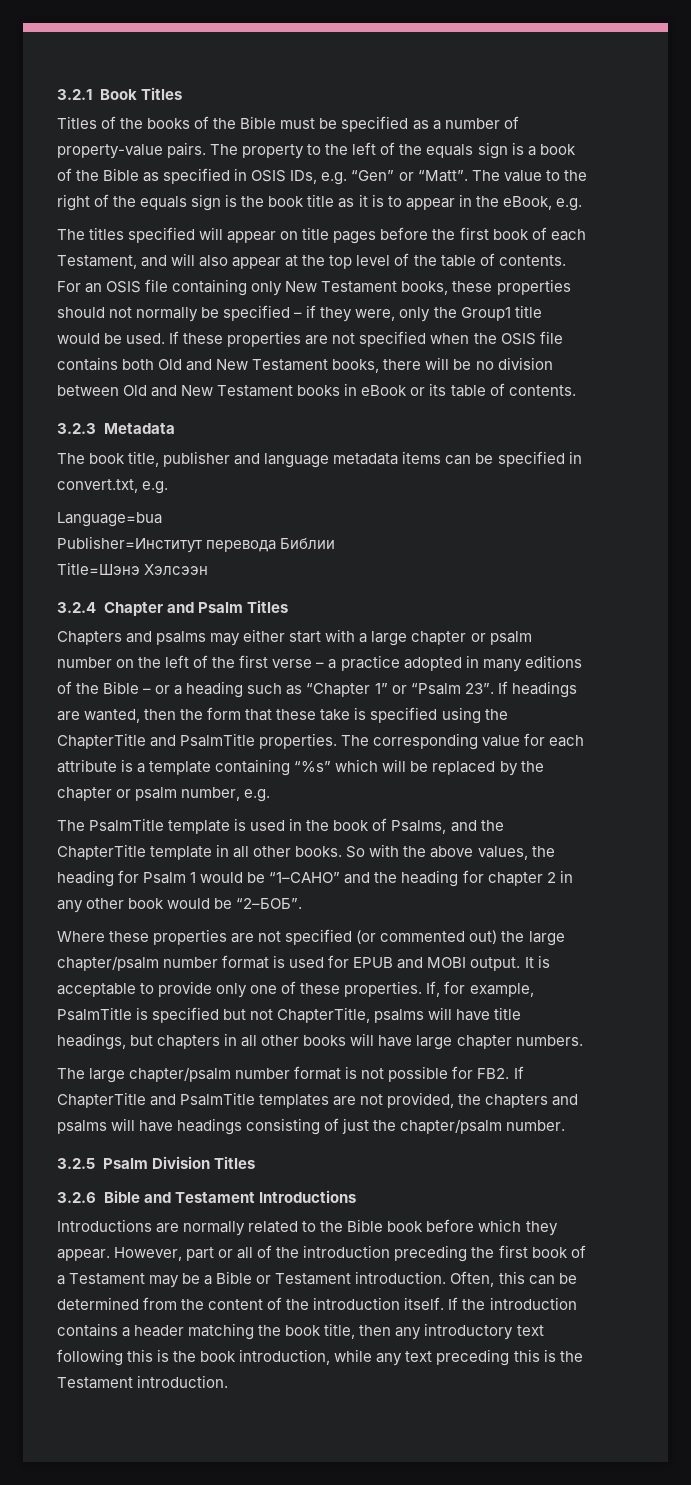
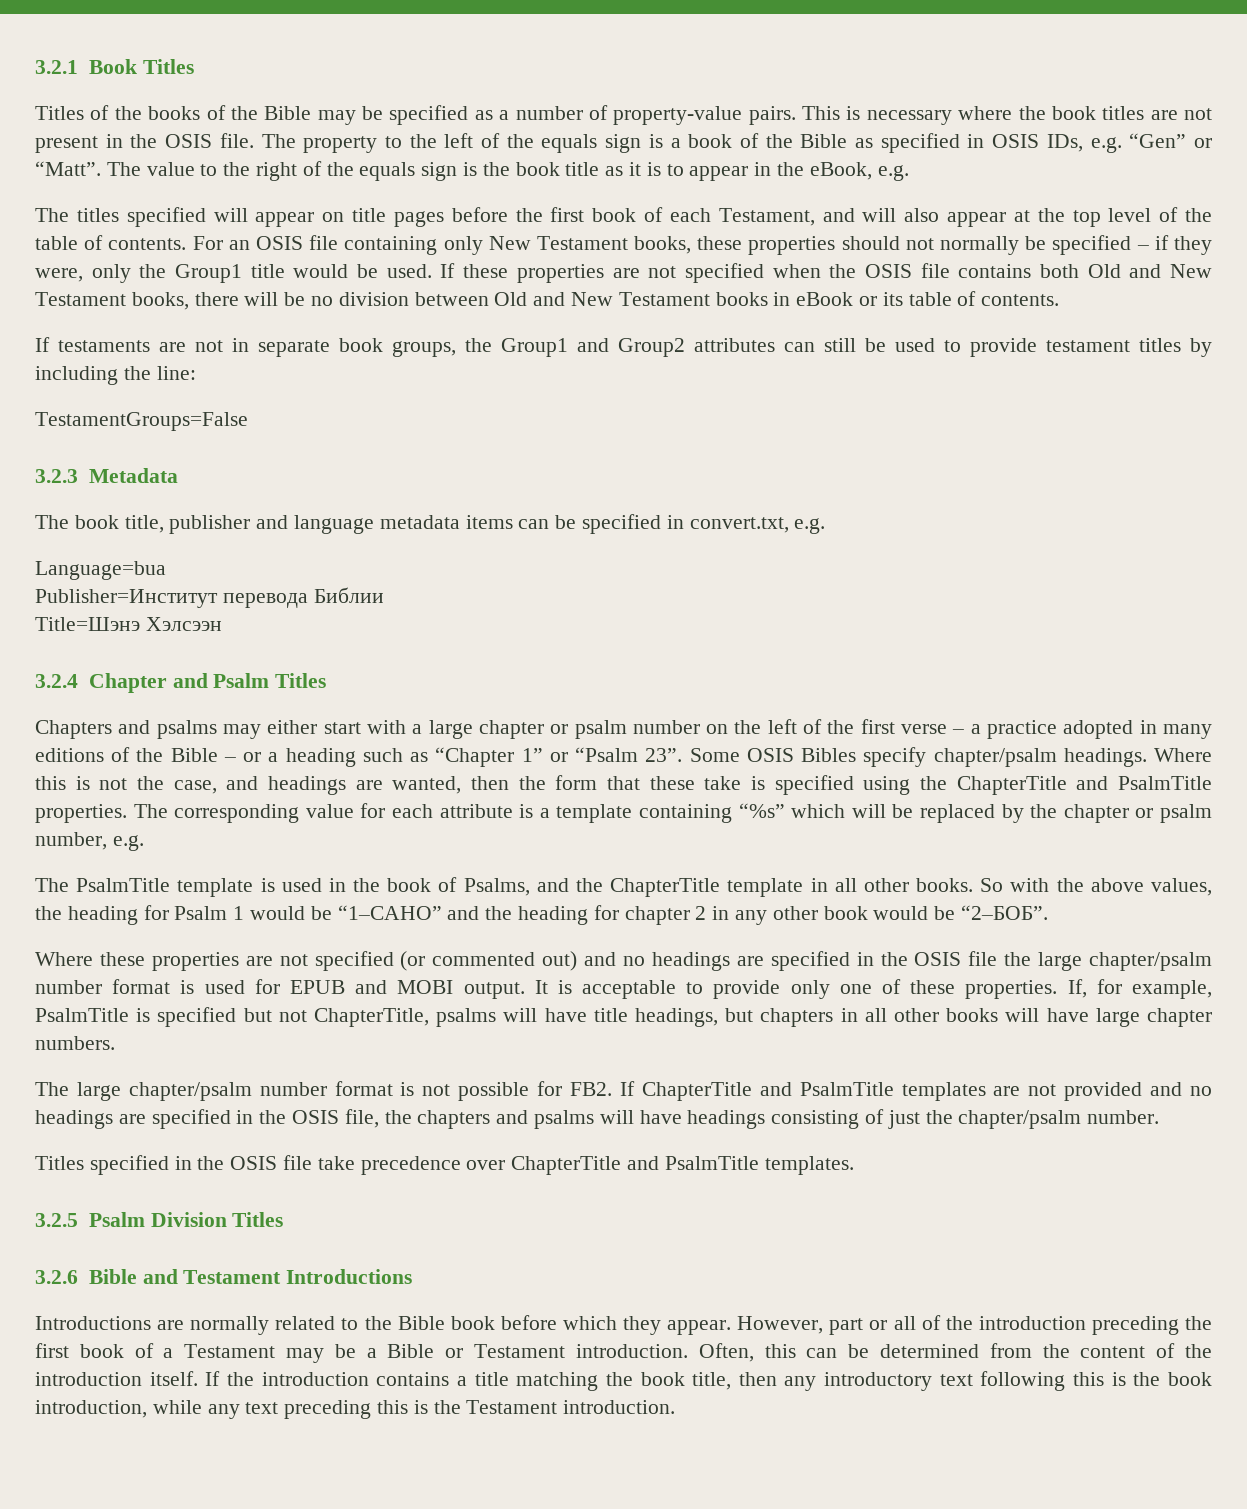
[280,118,316,129] must -> [317,110,356,125] may
(207, 150) none -> [802,106,1212,125] [35,133,254,153] This is necessary where the book titles are not present in the OSIS file.
(576, 390) none -> [35,337,1212,357] [35,366,196,385] [35,412,248,431] // If testaments are not in separate book groups, the Group1 and Group2 attributes can still be used to provide testament titles by including the line: // TestamentGroups=False
[497,681,508,694] If -> [689,747,1212,767] [35,776,259,794] Some OSIS Bibles specify chapter/psalm headings. Where this is not the case, and
(498, 937) none -> [584,951,998,971] and no headings are specified in the OSIS file
[387,1092,455,1108] provided, -> [1064,1082,1212,1101] [35,1109,379,1129] provided and no headings are specified in the OSIS file,
(566, 1125) none -> [35,1155,854,1175] // Titles specified in the OSIS file take precedence over ChapterTitle and PsalmTitle templates.
[134,1325,185,1337] header -> [474,1372,509,1386] title

